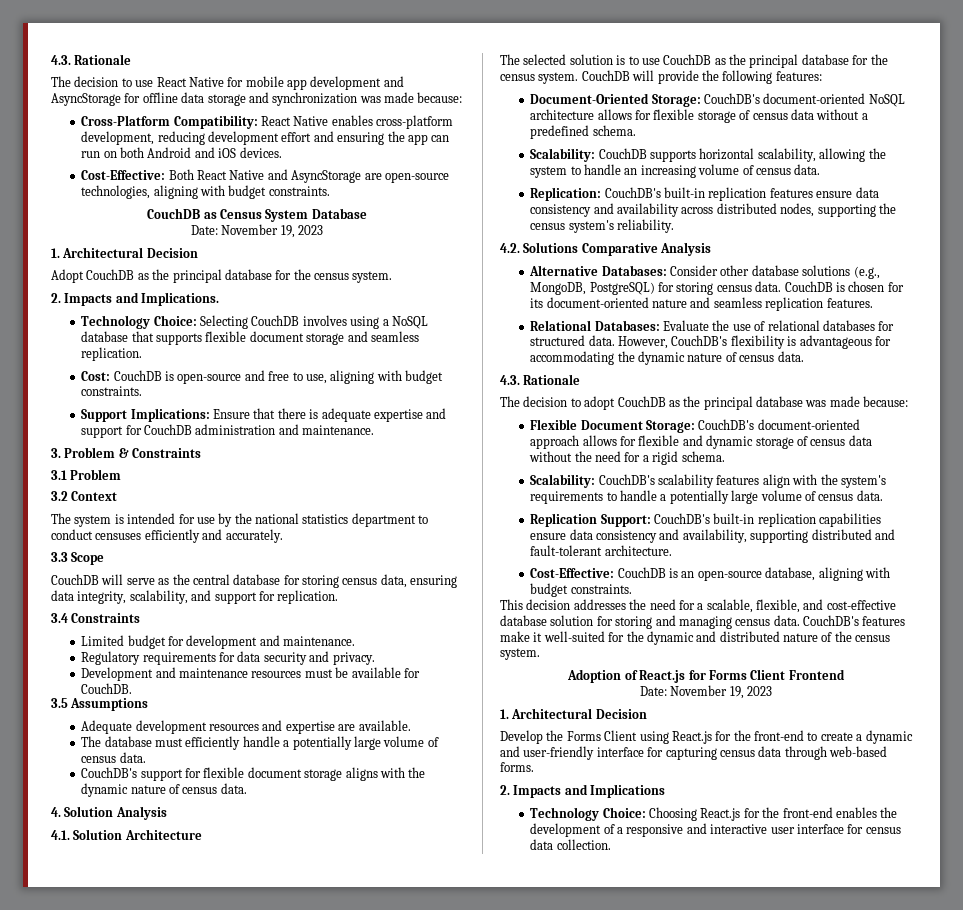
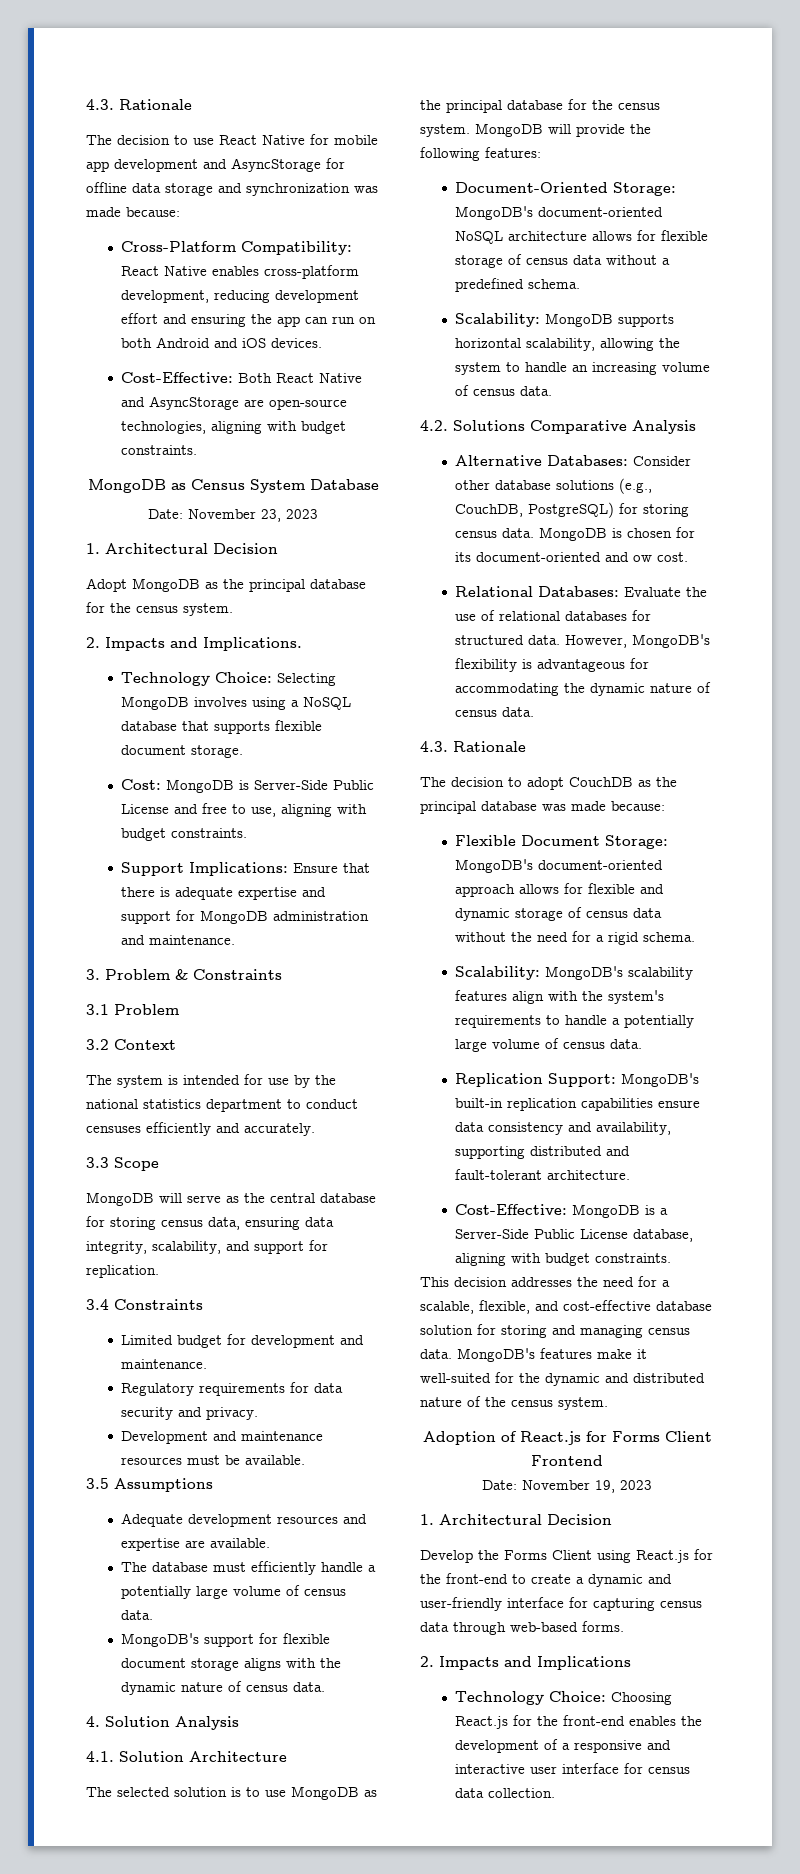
[147,208,201,219] CouchDB -> [87,479,166,493] MongoDB
[280,225,295,238] 19, -> [261,509,281,522] 23,
[86,269,135,280] CouchDB -> [132,578,200,592] MongoDB
[251,315,300,326] CouchDB -> [121,696,190,710] MongoDB
[306,331,419,345] [81,347,143,361] [81,370,242,384] storage and seamless replication. // Cost: CouchDB is open-source -> [191,745,244,758] [121,779,375,793] [121,804,170,814] storage. // Cost: MongoDB is Server-Side Public License
[144,424,193,435] CouchDB -> [200,910,269,924] MongoDB
[51,574,99,585] CouchDB -> [86,1192,154,1206] MongoDB
[351,667,420,678] [81,683,133,694] available for CouchDB. -> [245,1455,306,1465] available.
[81,767,138,778] CouchDB's -> [121,1633,200,1647] MongoDB's
[663,54,888,68] [500,70,630,84] CouchDB as the principal database for the census system. CouchDB -> [291,1786,377,1800] [420,99,660,113] [420,123,543,137] MongoDB as the principal database for the census system. MongoDB
[704,93,761,104] CouchDB's -> [455,206,534,220] MongoDB's
[598,148,647,159] CouchDB -> [545,313,614,327] MongoDB
[530,187,879,201] [530,203,896,217] [530,219,675,233] // Replication: CouchDB's built-in replication features ensure data consistency and availability across distributed nodes, supporting the census system's reliability. -> (553, 391) none
[530,282,587,295] MongoDB, -> [455,504,524,517] CouchDB,
[784,281,833,292] CouchDB -> [539,527,608,541] MongoDB
[652,297,873,311] nature and seamless replication features. -> [605,552,689,562] and ow cost.
[671,335,728,346] CouchDB's -> [632,634,711,648] MongoDB's
[698,419,755,430] CouchDB's -> [455,859,534,873] MongoDB's
[598,474,655,485] CouchDB's -> [545,966,624,980] MongoDB's
[654,513,711,524] CouchDB's -> [621,1073,700,1087] MongoDB's
[617,567,762,581] CouchDB is an open-source -> [572,1204,669,1218] [455,1229,629,1239] MongoDB is a Server-Side Public License
[803,615,859,626] CouchDB's -> [457,1348,535,1362] MongoDB's

